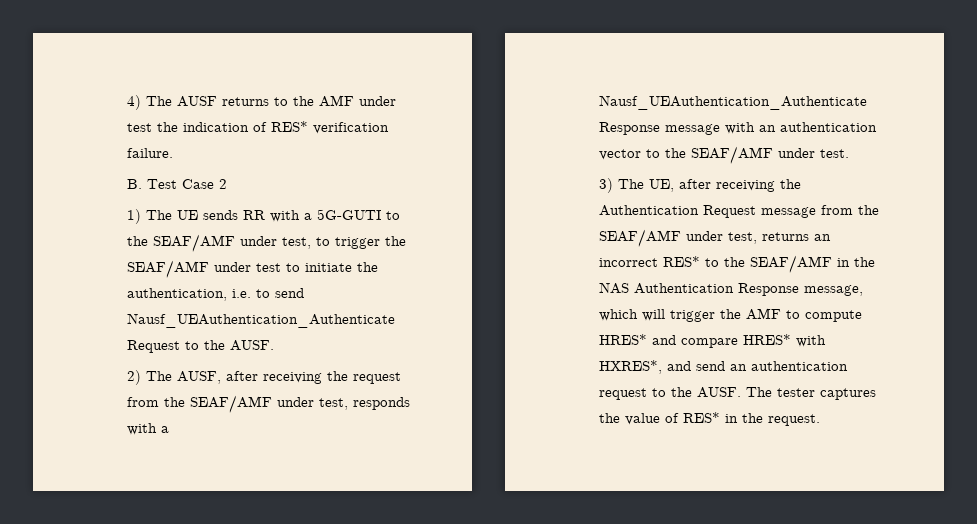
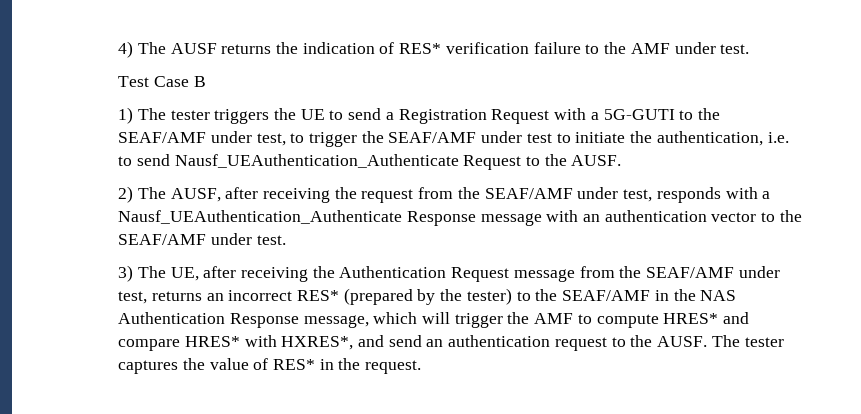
[274,95,397,107] [127,123,153,132] to the AMF under test -> (272, 49) none
[127,148,174,158] [127,179,143,189] failure. // B. -> [533,42,750,54] failure to the AMF under test. //
[219,179,228,189] 2 -> [193,76,206,87] B
[177,210,266,220] UE sends RR -> [170,108,550,124] tester triggers the UE to send a Registration Request
(701, 261) none -> [343,288,512,305] (prepared by the tester)

